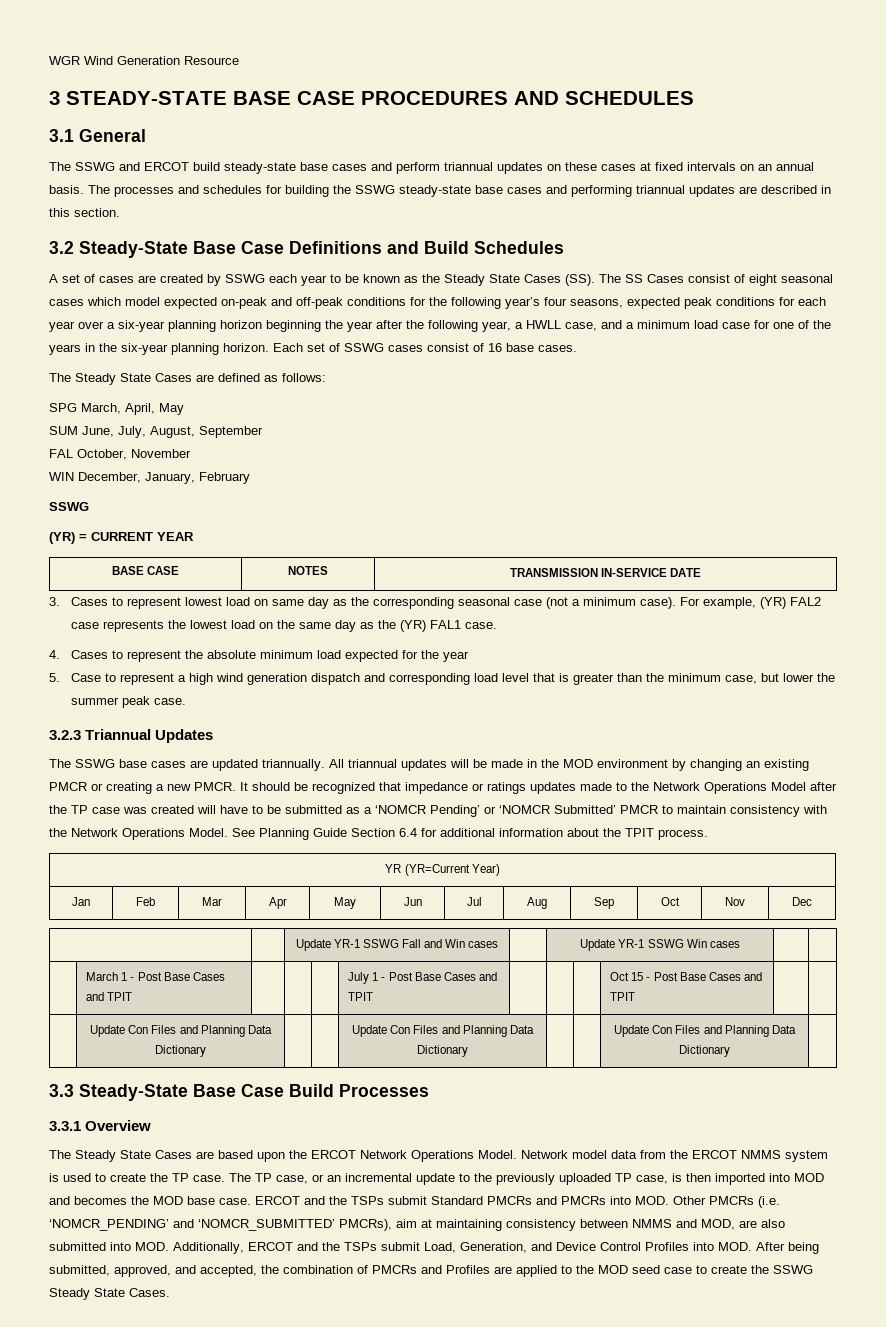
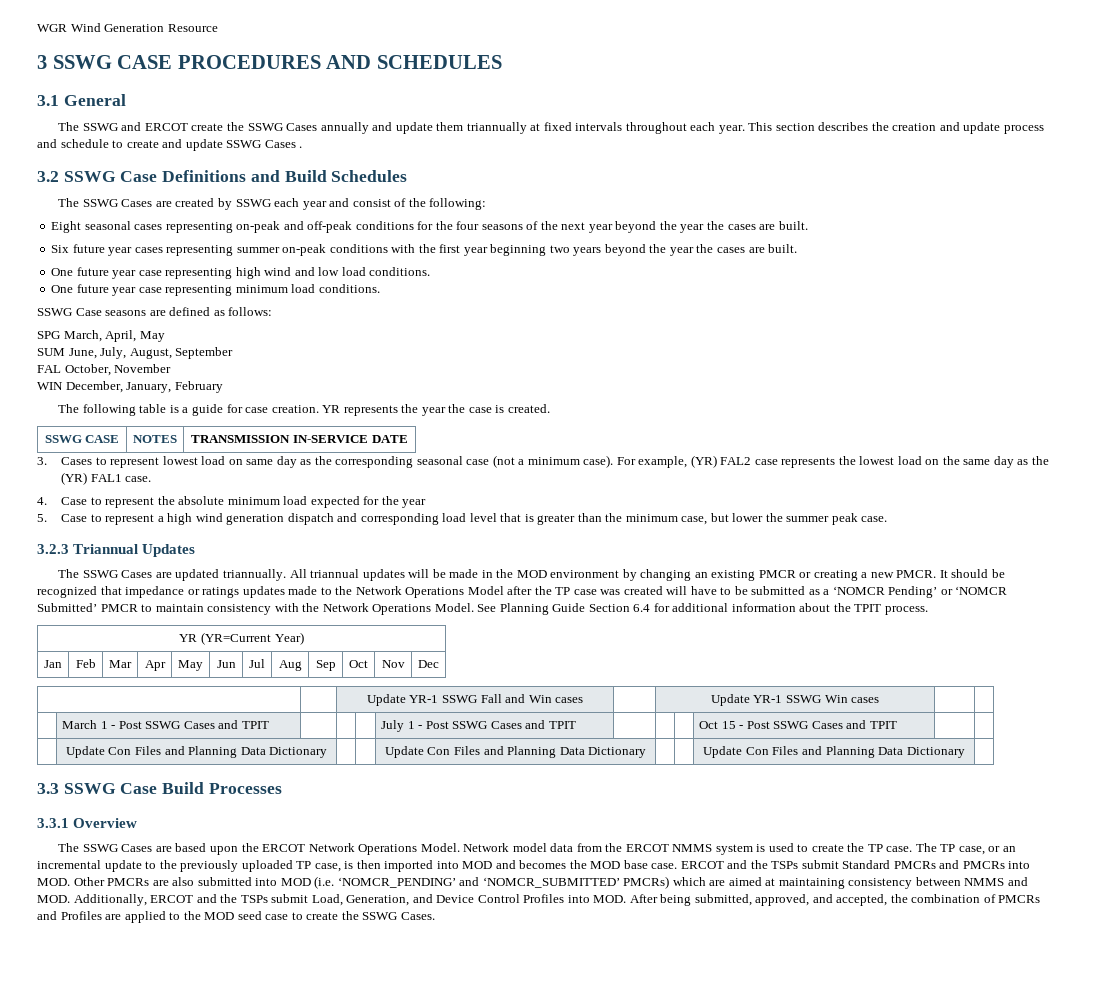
[66,91,291,105] STEADY-STATE BASE -> [52,55,112,69] SSWG
[193,162,814,174] [49,185,831,197] [49,208,120,217] build steady-state base cases and perform triannual updates on these cases at fixed intervals on an annual basis. The processes and schedules for building the SSWG steady-state base cases and performing triannual updates are described in this section. -> [191,122,1044,134] [37,139,303,151] create the SSWG Cases annually and update them triannually at fixed intervals throughout each year. This section describes the creation and update process and schedule to create and update SSWG Cases .
[79,241,236,258] Steady-State Base -> [63,171,116,182] SSWG
[49,274,134,283] A set of cases -> [58,198,153,207] The SSWG Cases
[330,274,833,286] [49,297,217,309] to be known as the Steady State Cases (SS). The SS Cases consist of eight seasonal cases which model expected -> [329,198,487,210] [51,221,233,233] and consist of the following: // Eight seasonal cases representing
[451,297,826,309] [49,320,831,332] [49,343,577,355] [49,373,192,385] following year’s four seasons, expected peak conditions for each year over a six-year planning horizon beginning the year after the following year, a HWLL case, and a minimum load case for one of the years in the six-year planning horizon. Each set of SSWG cases consist of 16 base cases. // The Steady State Cases -> [456,221,808,233] [51,244,798,256] [51,267,431,279] [51,284,380,296] [37,308,147,316] four seasons of the next year beyond the year the cases are built. // Six future year cases representing summer on-peak conditions with the first year beginning two years beyond the year the cases are built. // One future year case representing high wind and low load conditions. // One future year case representing minimum load conditions. // SSWG Case seasons
[49,502,89,511] [49,532,194,544] [111,566,144,575] SSWG // (YR) = CURRENT YEAR // BASE -> [58,404,550,416] [44,435,82,443] The following table is a guide for case creation. YR represents the year the case is created. // SSWG
[70,650,108,659] Cases -> [61,497,88,505] Case
[119,759,186,768] base cases -> [121,570,153,578] Cases
[163,972,190,981] Base -> [145,721,181,729] SSWG
[414,972,441,981] Base -> [452,721,488,729] SSWG
[679,972,706,981] Base -> [773,721,809,729] SSWG
[79,1084,236,1101] Steady-State Base -> [63,783,116,794] SSWG
[75,1150,151,1162] Steady State -> [82,844,118,852] SSWG
[758,1196,780,1208] [49,1219,417,1231] (i.e. ‘NOMCR_PENDING’ and ‘NOMCR_SUBMITTED’ PMCRs), aim -> [152,876,762,889] are also submitted into MOD (i.e. ‘NOMCR_PENDING’ and ‘NOMCR_SUBMITTED’ PMCRs) which are aimed
[701,1219,785,1230] [49,1242,131,1251] MOD, are also submitted into -> (1028, 881) none
[49,1288,125,1300] Steady State -> (398, 916) none

